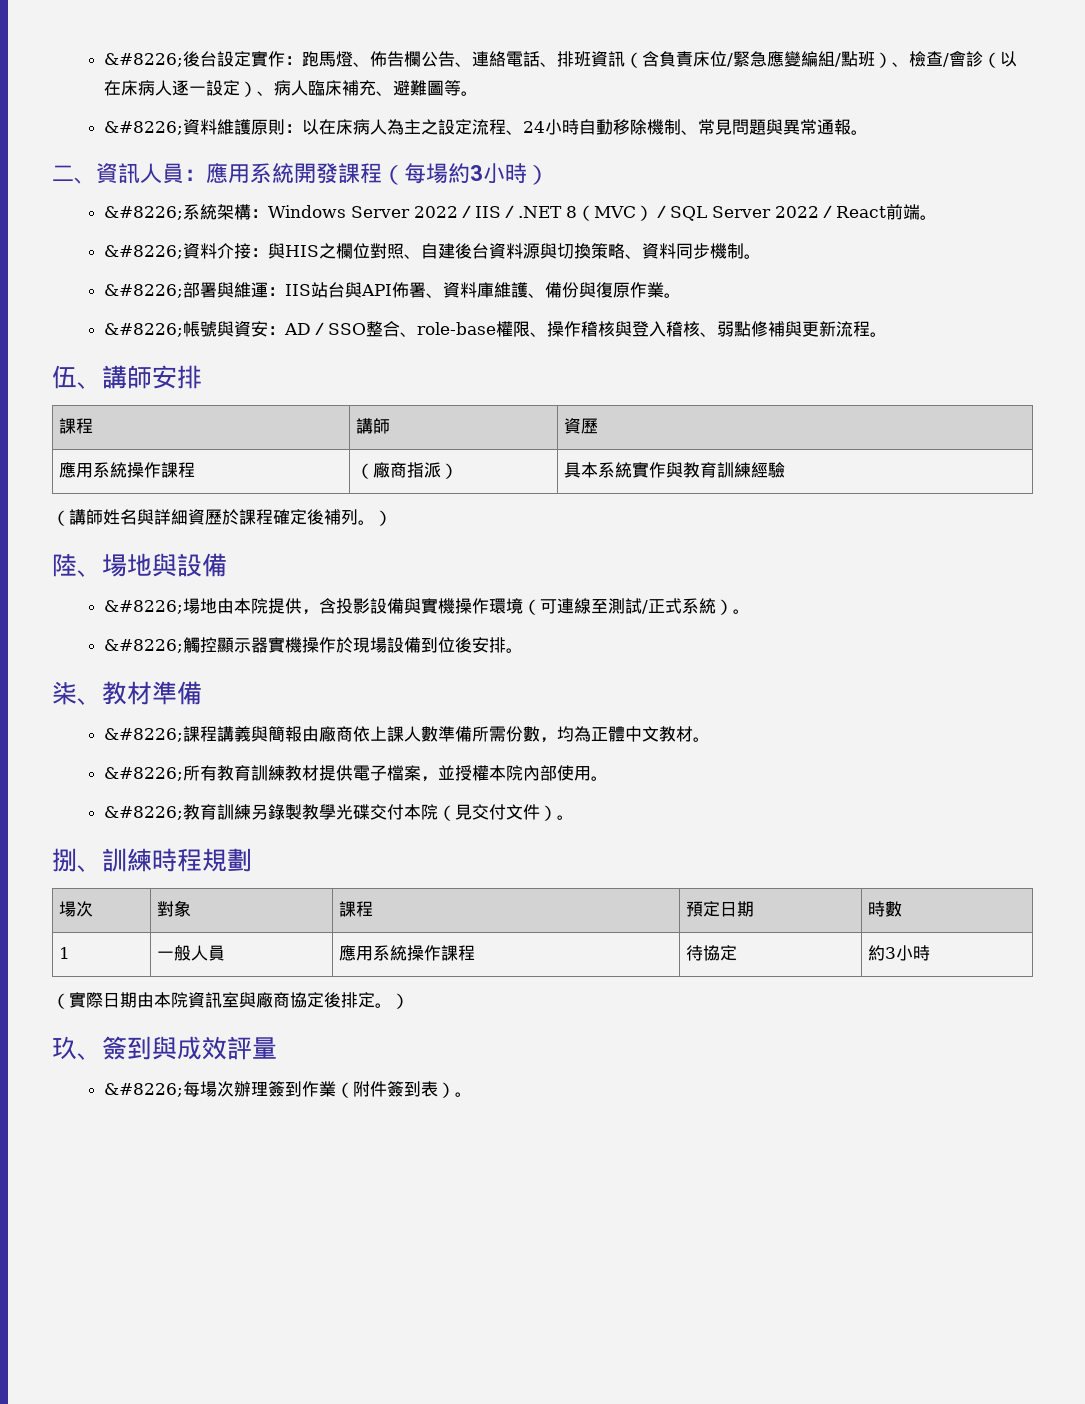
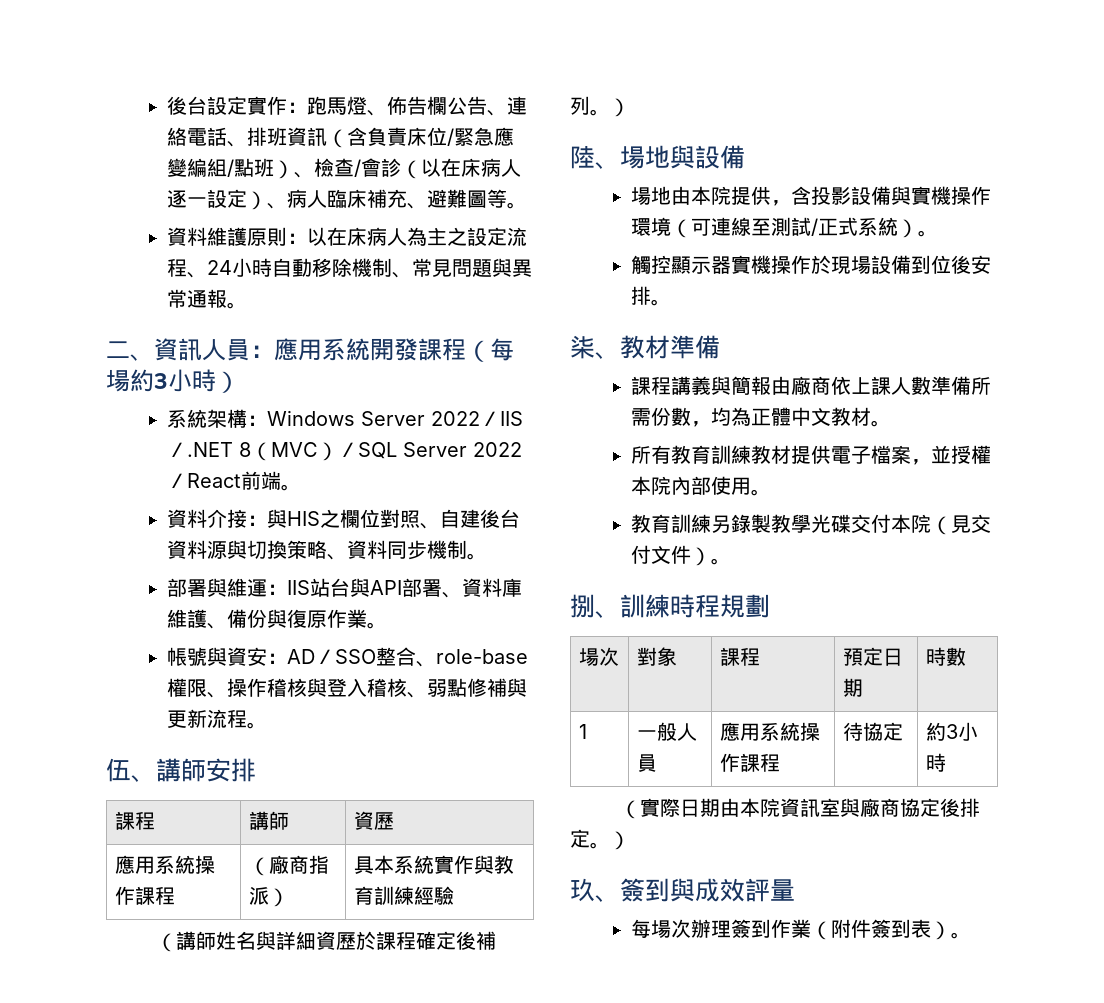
[104,53,184,67] &#8226; -> (167, 105) none
[104,121,184,135] &#8226; -> (528, 205) none
[104,206,184,220] &#8226; -> (240, 382) none
[104,245,184,259] &#8226; -> (302, 487) none
[104,284,184,298] &#8226; -> (488, 556) none
[392,282,410,298] 佈 -> [402,578,423,597] 部
[104,323,184,337] &#8226; -> (388, 625) none
[104,600,184,614] &#8226; -> (745, 157) none
[104,639,184,653] &#8226; -> (939, 233) none
[104,728,184,742] &#8226; -> (720, 347) none
[104,767,184,781] &#8226; -> (892, 423) none
[104,806,184,820] &#8226; -> (772, 492) none
[104,1083,184,1097] &#8226; -> (795, 890) none

